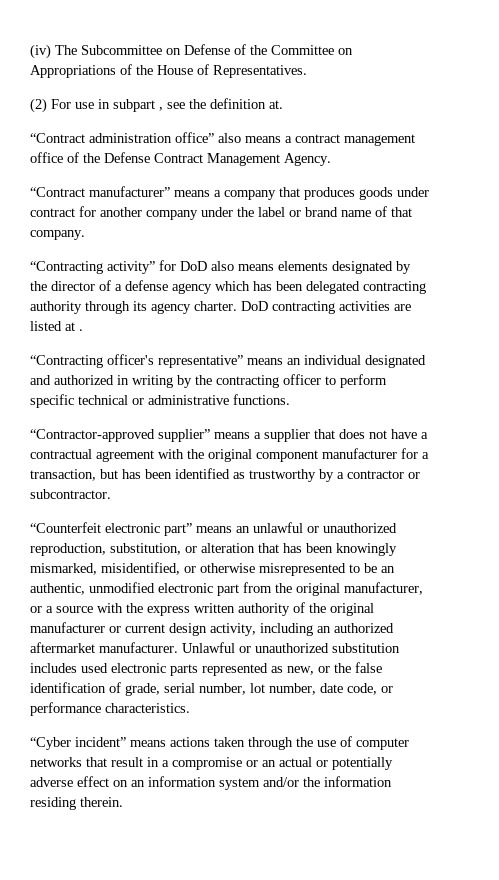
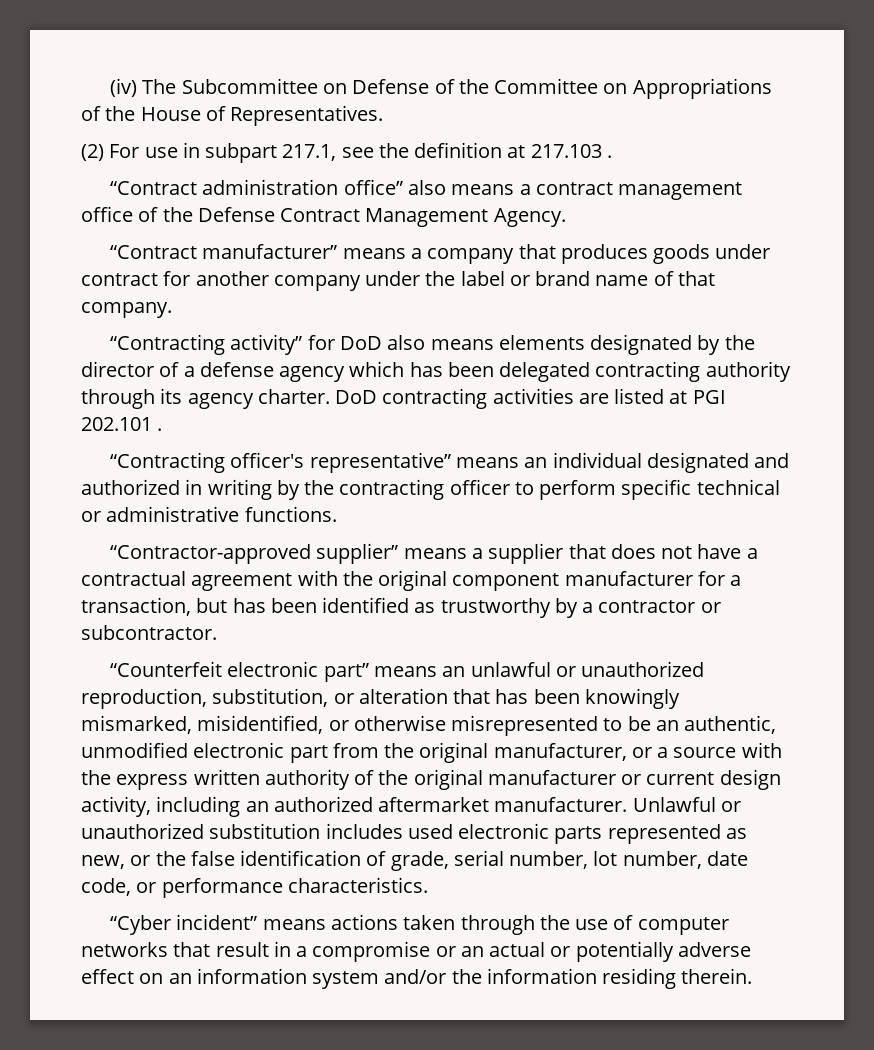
[159,107,163,111] , -> [282,144,337,161] 217.1,
[269,100,283,109] at. -> [507,144,612,158] at 217.103 .
(75, 326) none -> [692,390,726,404] [81,417,152,431] PGI 202.101

